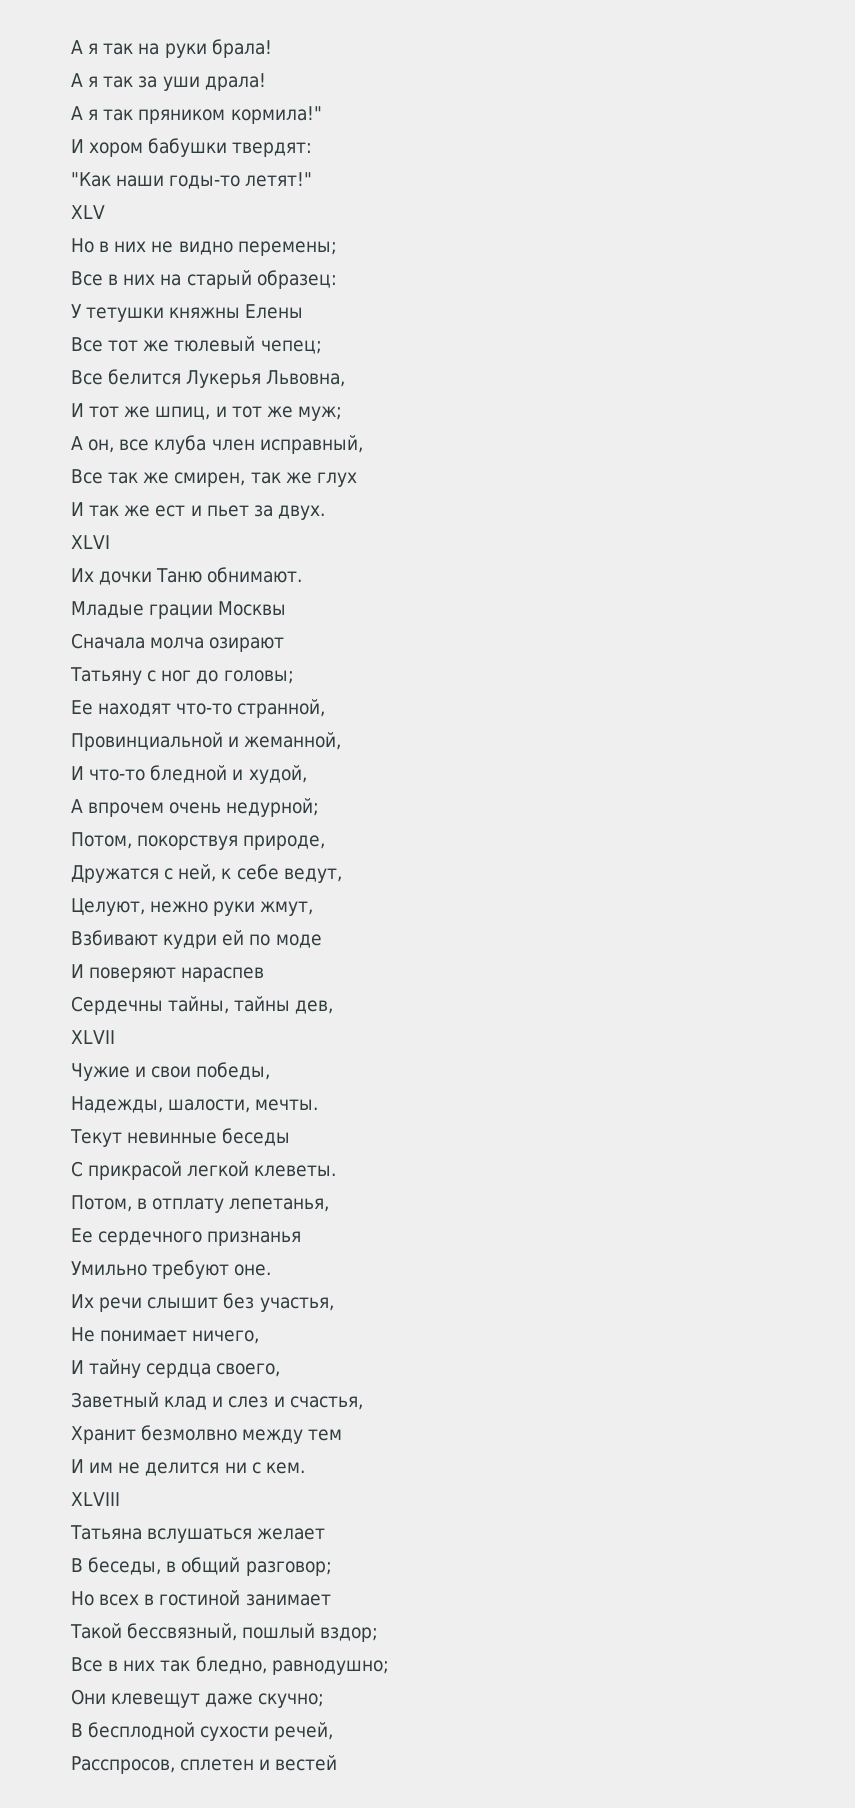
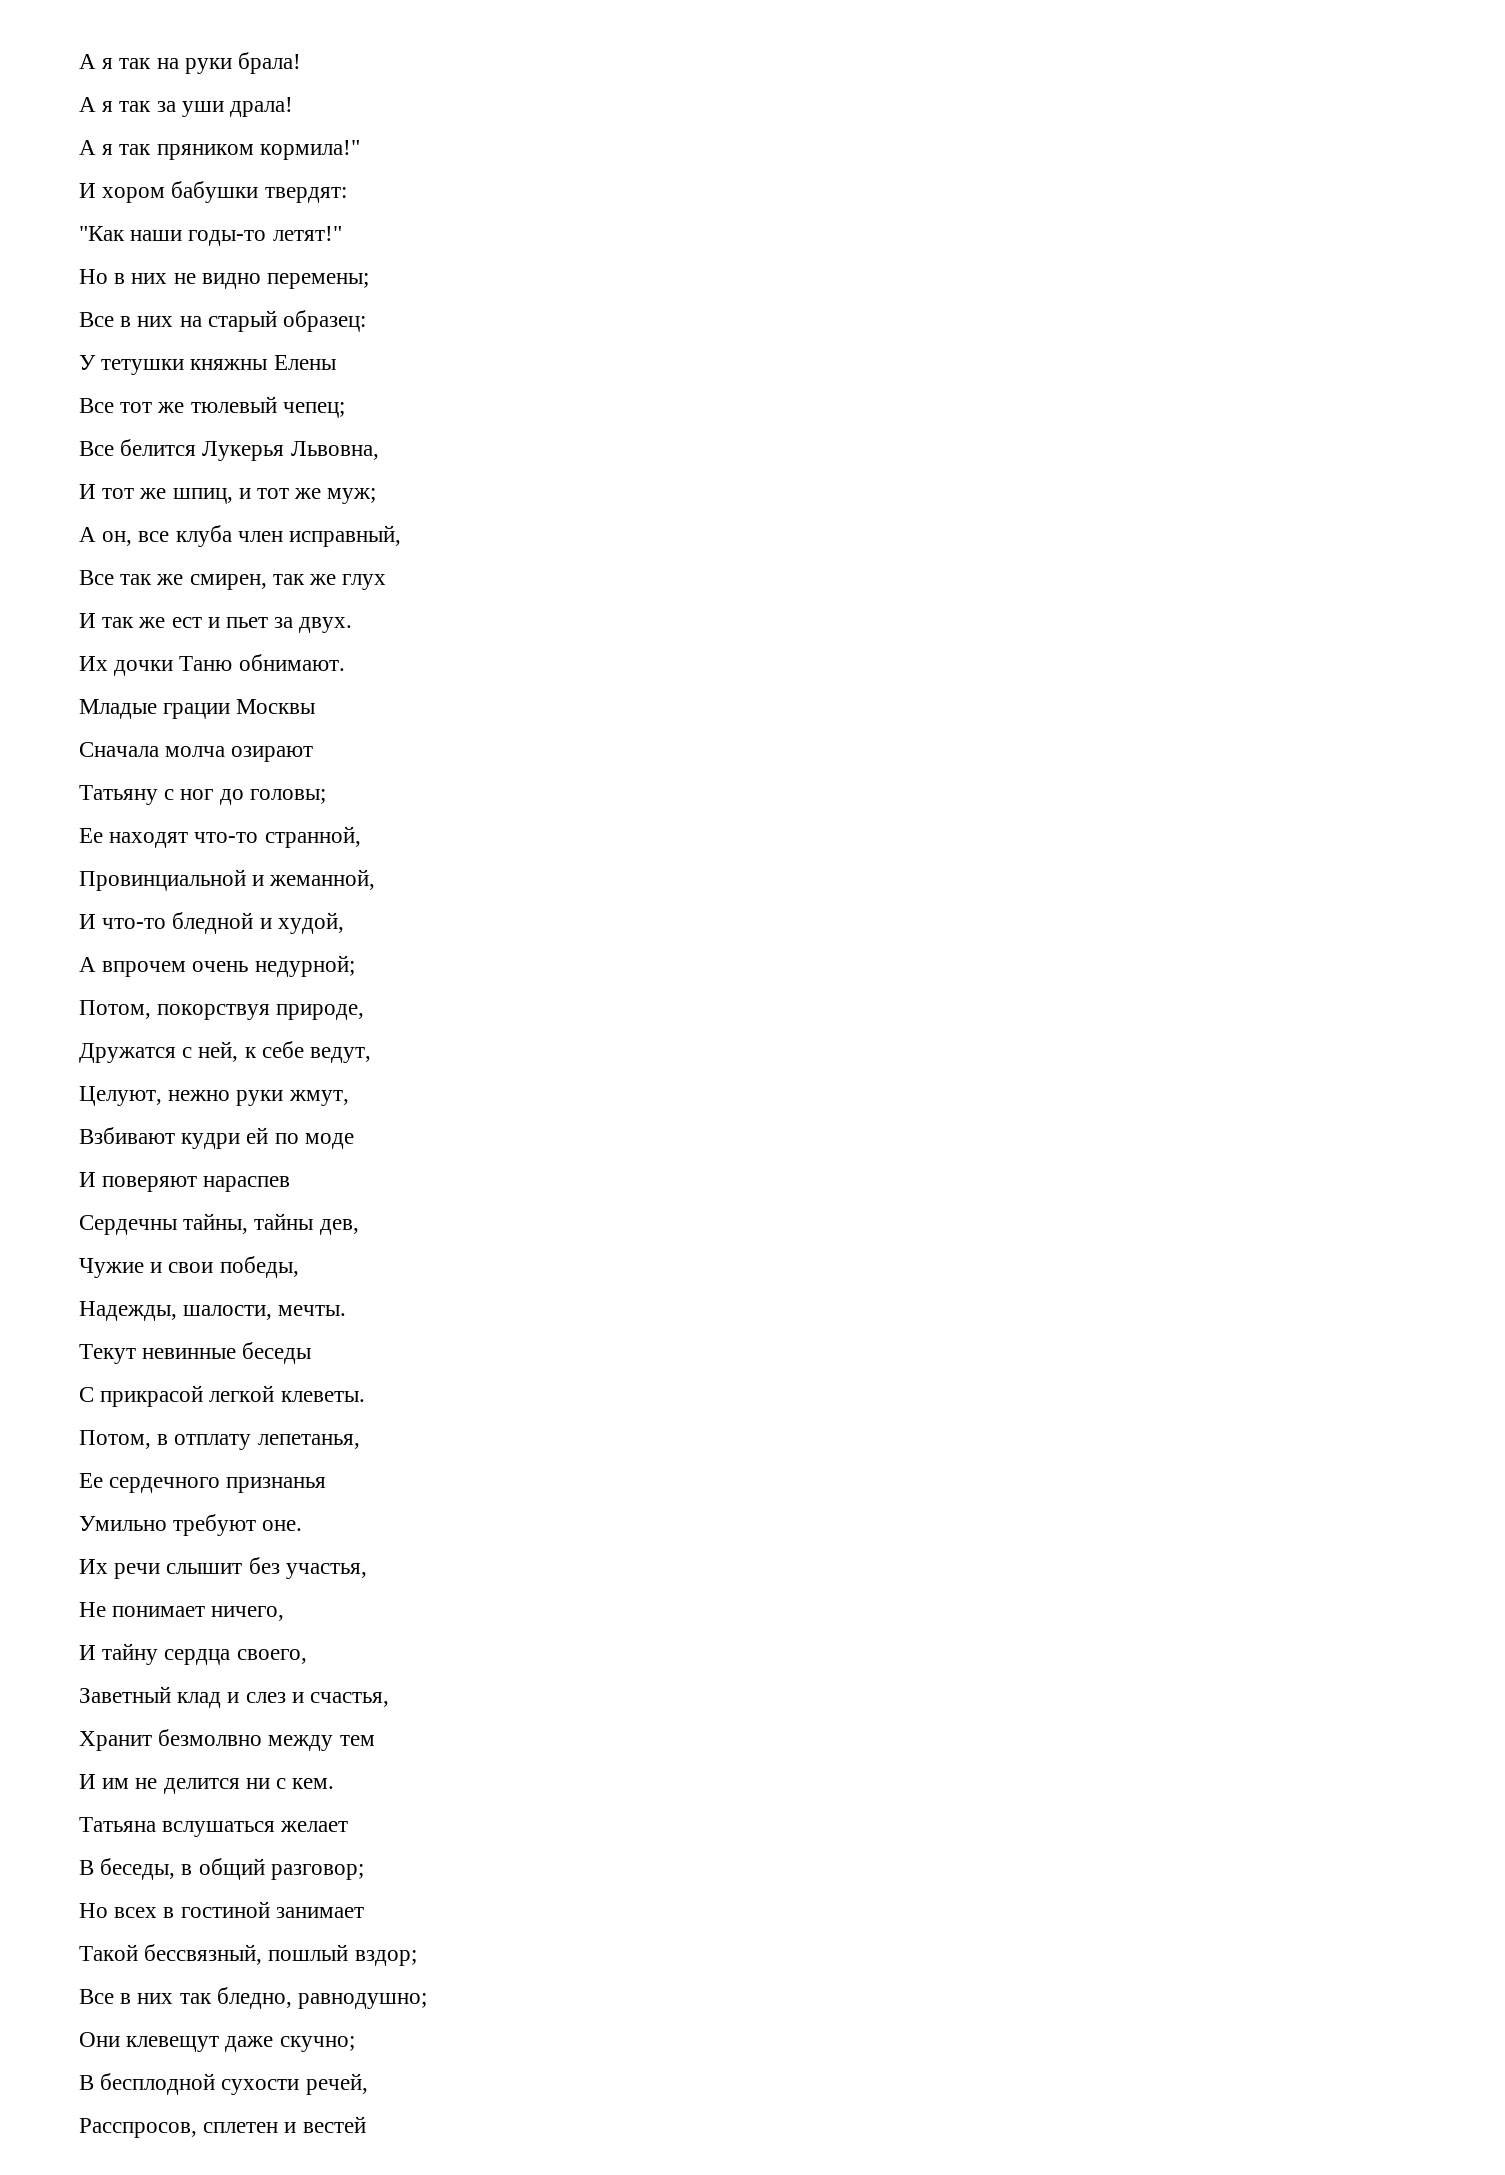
[71,205,105,219] // XLV -> (342, 233) none
[71,535,110,549] // XLVI -> (353, 625) none
[71,1030,115,1044] // XLVII -> (359, 1227) none
[71,1492,120,1506] // XLVIII -> (335, 1783) none

